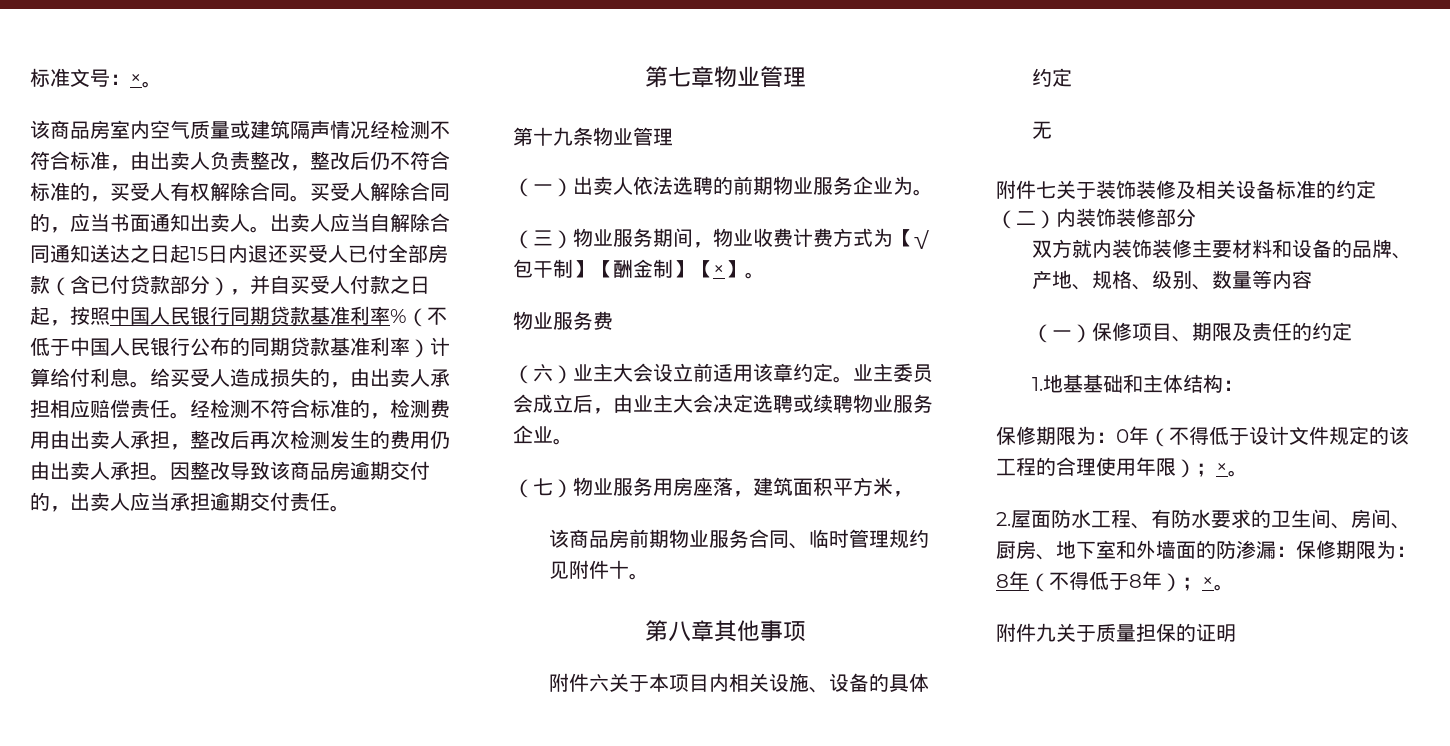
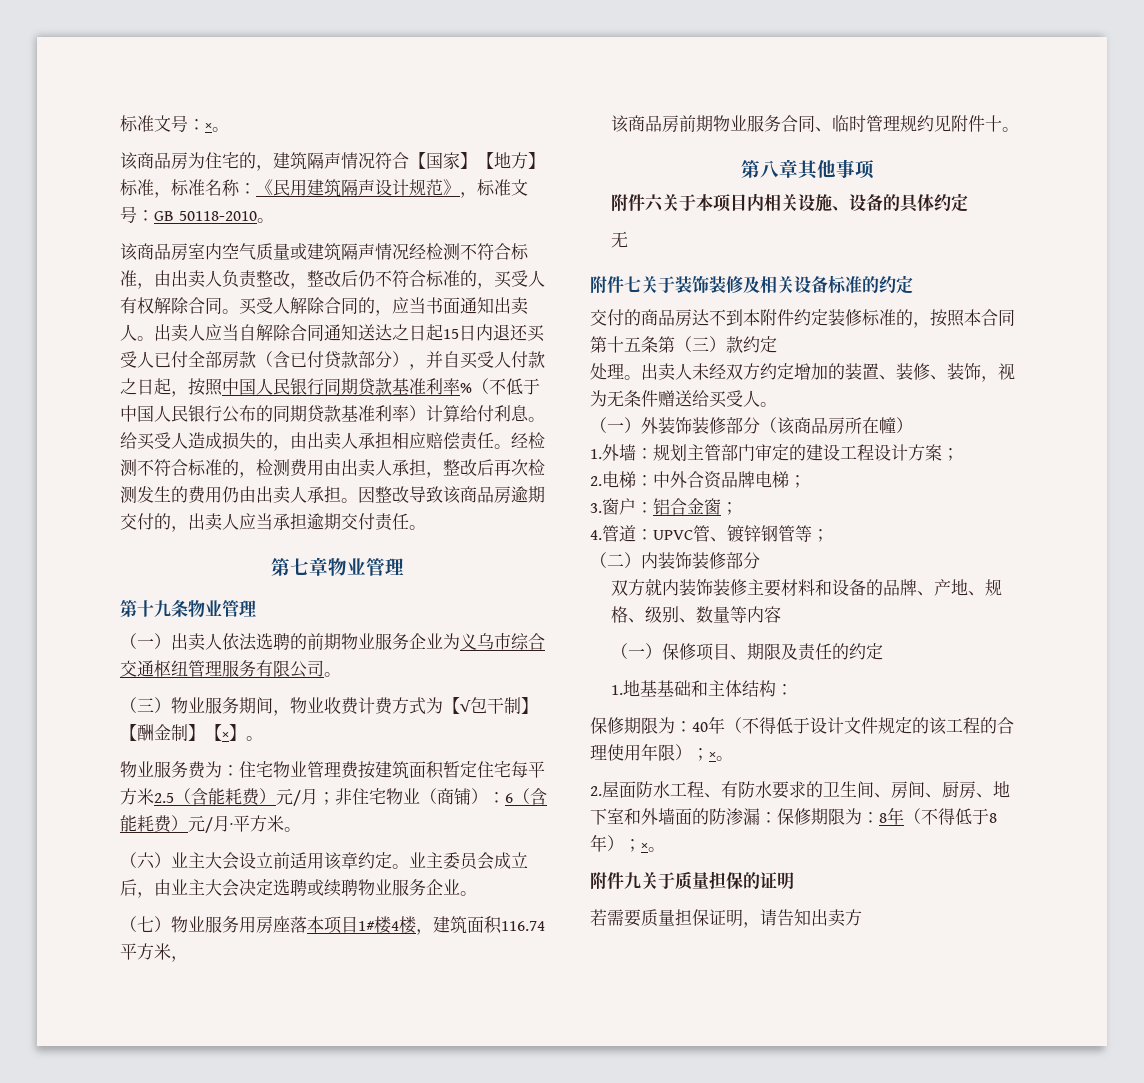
(162, 84) none -> [120,152,545,171] [120,179,528,198] [120,206,274,223] // 该商品房为住宅的，建筑隔声情况符合【国家】【地方】标准，标准名称：《民用建筑隔声设计规范》，标准文号：GB 50118-2010。
(913, 185) none -> [460,633,545,650] [120,660,324,678] 义乌市综合交通枢纽管理服务有限公司
(613, 320) none -> [205,761,545,779] [120,788,547,806] [120,815,301,833] 为：住宅物业管理费按建筑面积暂定住宅每平方米2.5（含能耗费）元/月；非住宅物业（商铺）：6（含能耗费）元/月·平方米。
(733, 486) none -> [307,916,416,934] 本项目1#楼4楼
(833, 486) none -> [501,921,545,931] 116.74
(1376, 189) none -> [590,309,1015,328] [590,336,777,353] [590,363,1015,382] [590,390,777,408] [590,417,913,435] [590,444,959,462] [590,471,806,489] [590,498,738,515] [590,525,829,542] // 交付的商品房达不到本附件约定装修标准的，按照本合同第十五条第（三）款约定 // 处理。出卖人未经双方约定增加的装置、装修、装饰，视为无条件赠送给买受人。 // （一）外装饰装修部分（该商品房所在幢） // 1.外墙：规划主管部门审定的建设工程设计方案； // 2.电梯：中外合资品牌电梯； // 3.窗户：铝合金窗； // 4.管道：UPVC管、镀锌钢管等；
[1116,429,1129,443] 0 -> [692,722,708,732] 40
(1236, 633) none -> [590,909,862,928] // 若需要质量担保证明，请告知出卖方

